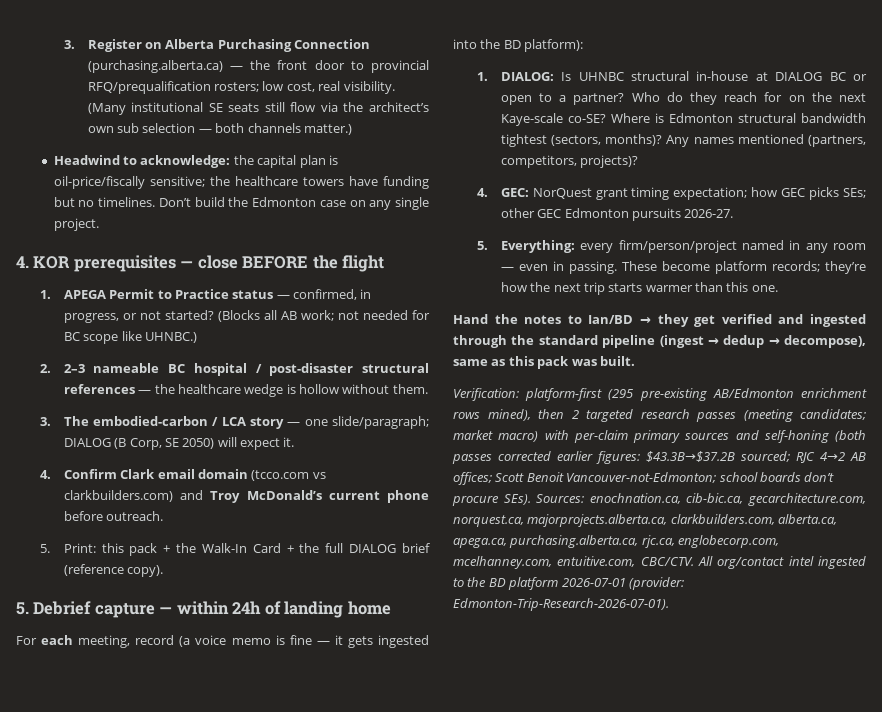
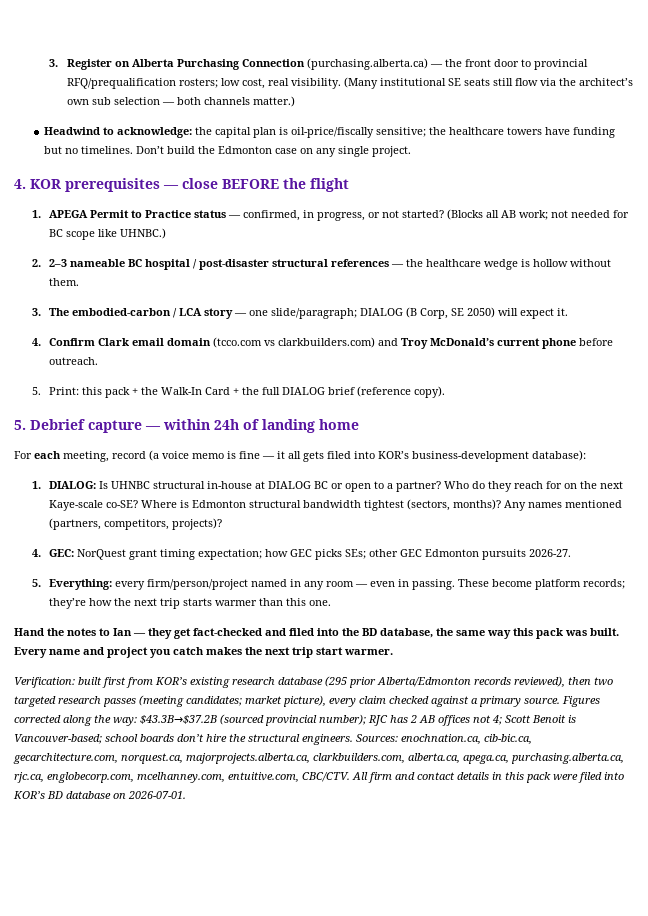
[347,635,429,648] [453,39,584,52] gets ingested into the BD platform): -> [288,450,586,462] all gets filed into KOR’s business-development database):
[588,314,866,327] [453,335,866,348] [453,356,635,369] [453,388,867,401] [453,409,579,421] Ian/BD → they get verified and ingested through the standard pipeline (ingest → dedup → decompose), same as this pack was built. // Verification: platform-first (295 pre-existing AB/Edmonton enrichment rows mined), then 2 -> [113,628,619,639] [14,647,393,658] [14,676,613,688] Ian — they get fact-checked and filed into the BD database, the same way this pack was built. Every name and project you catch makes the next trip start warmer. // Verification: built first from KOR’s existing research database (295 prior Alberta/Edmonton records reviewed), then two
[498,430,866,443] [452,451,866,464] [453,472,835,485] [452,494,531,506] macro) with per-claim primary sources and self-honing (both passes corrected earlier figures: $43.3B→$37.2B sourced; RJC 4→2 AB offices; Scott Benoit Vancouver-not-Edmonton; school boards don’t procure SEs). -> [283,695,600,707] [14,714,576,726] [14,734,353,745] picture), every claim checked against a primary source. Figures corrected along the way: $43.3B→$37.2B (sourced provincial number); RJC has 2 AB offices not 4; Scott Benoit is Vancouver-based; school boards don’t hire the structural engineers.
[717,556,866,569] [453,577,684,590] [453,598,669,611] org/contact intel ingested to the BD platform 2026-07-01 (provider: Edmonton-Trip-Research-2026-07-01). -> [368,772,624,783] [13,791,186,799] firm and contact details in this pack were filed into KOR’s BD database on 2026-07-01.

